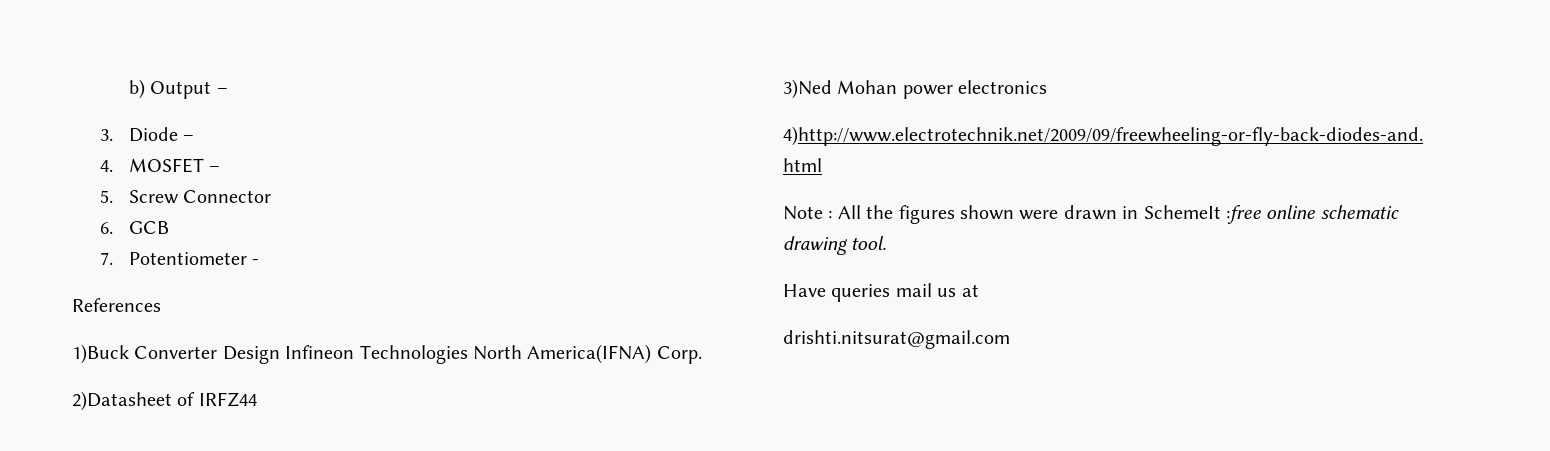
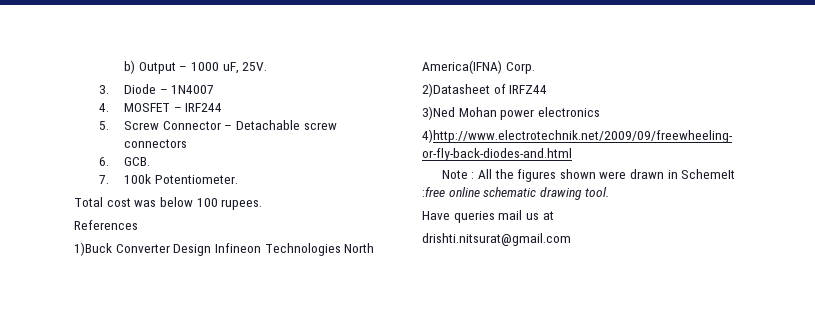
(228, 91) none -> [191,62,268,74] 1000 uF, 25V.
(195, 138) none -> [171,85,215,94] 1N4007
(221, 169) none -> [185,103,223,112] IRF244
(272, 196) none -> [224,120,337,130] [124,139,188,148] – Detachable screw connectors
[128,221,169,234] GCB -> [124,157,151,166] GCB.
[128,252,260,265] Potentiometer - -> [124,174,238,184] [74,197,263,210] 100k Potentiometer. // Total cost was below 100 rupees.

